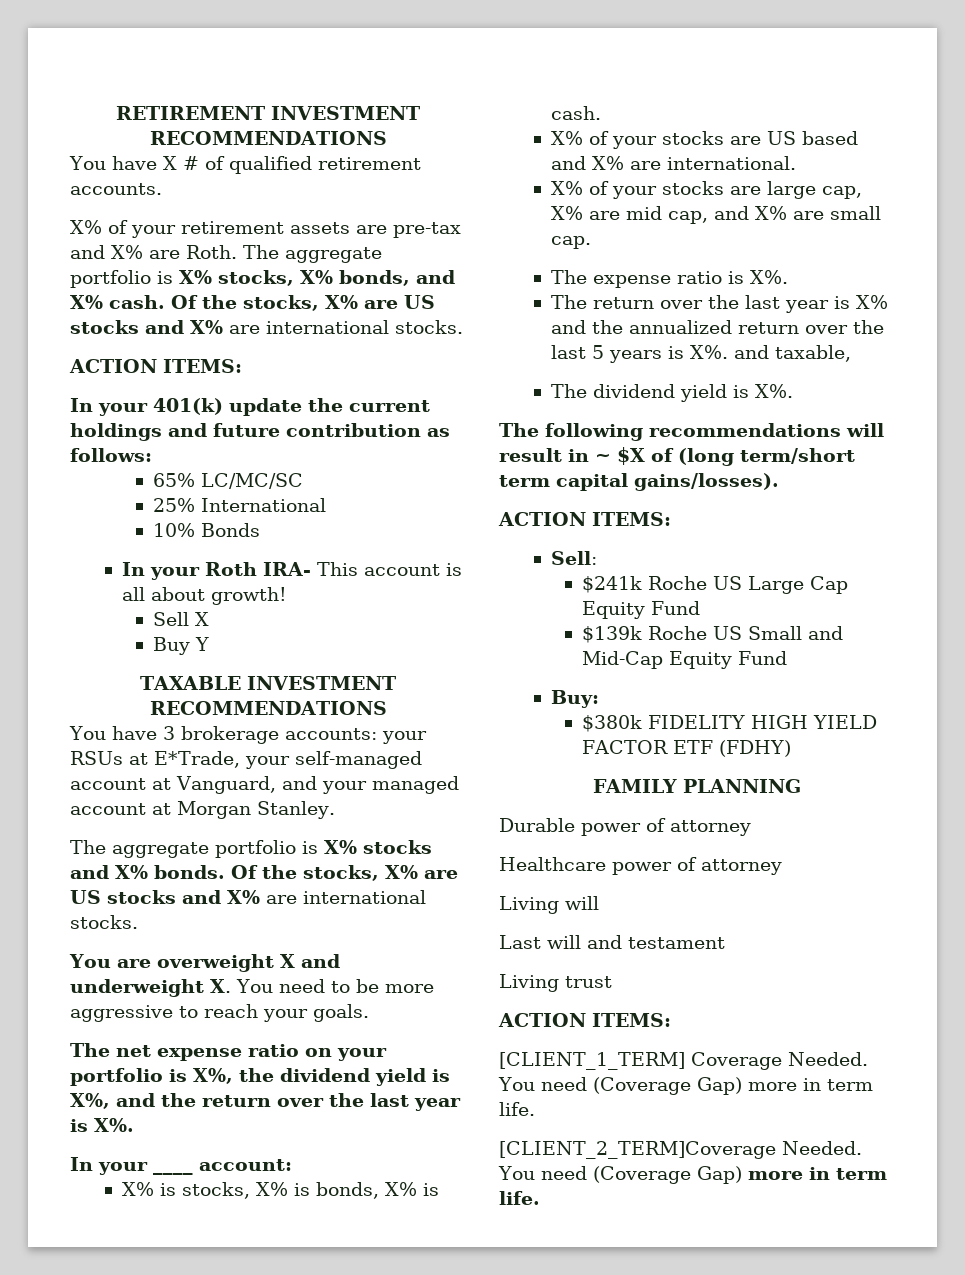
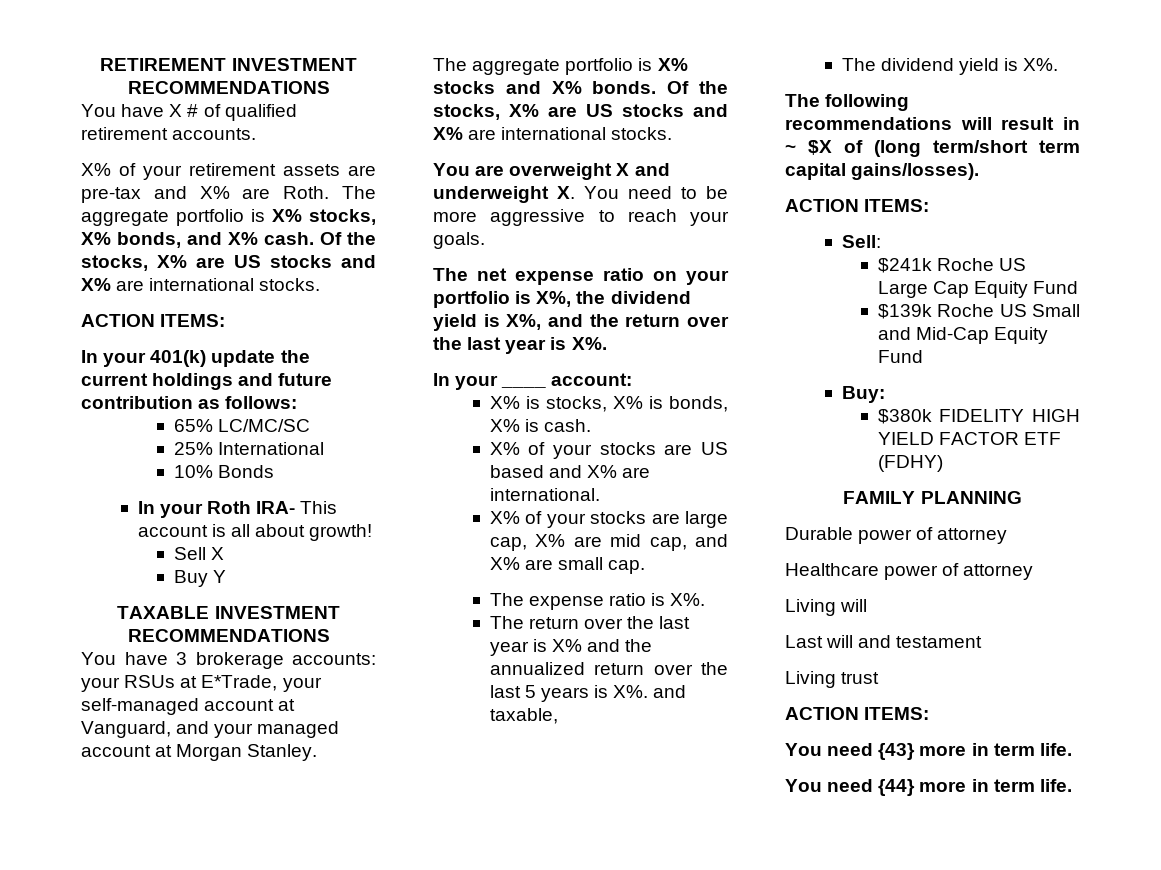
[499,1052,868,1070] [498,1077,873,1095] [499,1102,535,1116] [499,1141,862,1159] [498,1166,742,1184] [CLIENT_1_TERM] Coverage Needed. You need (Coverage Gap) more in term life. // [CLIENT_2_TERM]Coverage Needed. You need (Coverage Gap) -> [785,743,1072,760] [785,779,916,796] You need {43} more in term life. // You need {44}

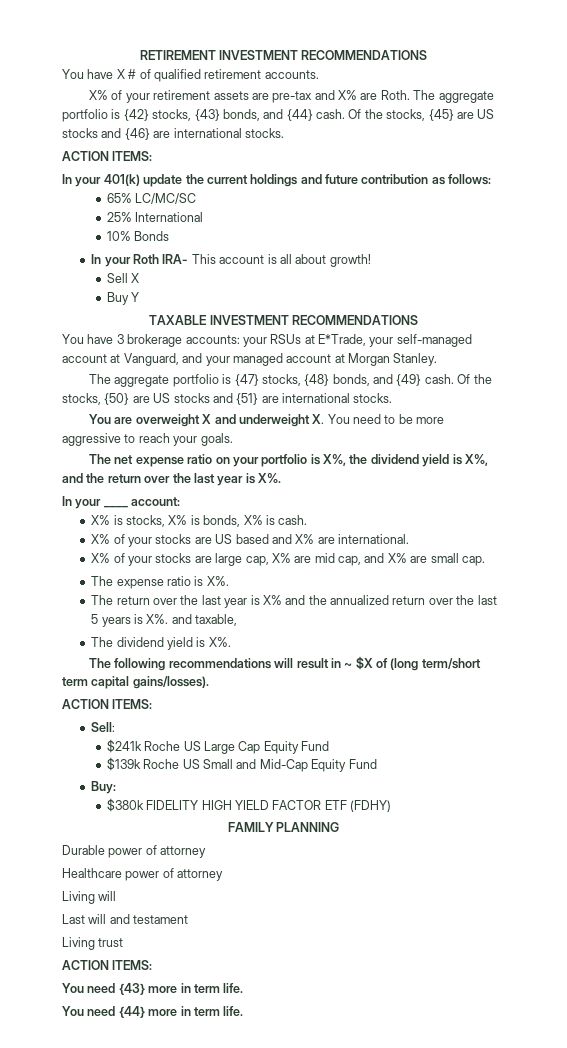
[272,209,376,225] [81,232,376,248] [81,255,376,271] [81,278,111,291] X% stocks, X% bonds, and X% cash. Of the stocks, X% are US stocks and X% -> [123,109,495,121] [62,128,150,140] {42} stocks, {43} bonds, and {44} cash. Of the stocks, {45} are US stocks and {46}
[657,58,688,71] [433,81,728,94] [433,104,728,120] [433,127,463,140] X% stocks and X% bonds. Of the stocks, X% are US stocks and X% -> [234,374,492,386] [62,393,259,405] {47} stocks, {48} bonds, and {49} cash. Of the stocks, {50} are US stocks and {51}

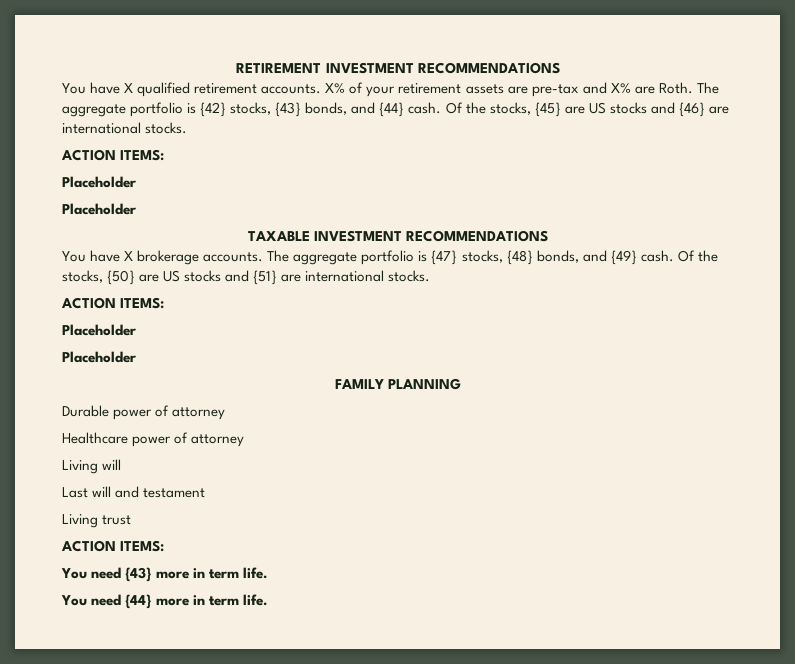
[128,69,151,79] # of -> (134, 88) none
(319, 74) // -> (322, 89) none
[62,174,492,187] [106,193,197,204] [106,212,204,222] [106,231,170,241] [91,254,371,267] [106,273,140,283] [106,292,140,305] In your 401(k) update the current holdings and future contribution as follows: // 65% LC/MC/SC // 25% International // 10% Bonds // In your Roth IRA- This account is all about growth! // Sell X // Buy Y -> [62,176,136,188] [62,203,136,215] Placeholder // Placeholder
[116,334,472,347] [62,353,438,366] 3 brokerage accounts: your RSUs at E*Trade, your self-managed account at Vanguard, and your managed account at Morgan Stanley. // -> [124,250,264,265] X brokerage accounts.
[89,414,445,427] [62,433,233,446] [89,454,488,467] [62,473,281,486] [62,496,128,509] [131,497,181,506] [91,515,308,527] [91,534,410,547] [91,553,485,566] [91,576,229,589] [91,595,497,608] [91,614,238,627] [91,637,231,650] [89,656,481,671] [62,676,209,689] [62,699,153,709] [91,722,116,732] [106,739,330,754] [106,757,377,772] [91,781,117,794] [106,798,392,812] You are overweight X and underweight X. You need to be more aggressive to reach your goals. // The net expense ratio on your portfolio is X%, the dividend yield is X%, and the return over the last year is X%. // In your ____ account: // X% is stocks, X% is bonds, X% is cash. // X% of your stocks are US based and X% are international. // X% of your stocks are large cap, X% are mid cap, and X% are small cap. // The expense ratio is X%. // The return over the last year is X% and the annualized return over the last 5 years is X%. and taxable, // The dividend yield is X%. // The following recommendations will result in ~ $X of (long term/short term capital gains/losses). // ACTION ITEMS: // Sell: // $241k Roche US Large Cap Equity Fund // $139k Roche US Small and Mid-Cap Equity Fund // Buy: // $380k FIDELITY HIGH YIELD FACTOR ETF (FDHY) -> [61,297,165,309] [62,324,136,336] [62,351,136,363] ACTION ITEMS: // Placeholder // Placeholder

